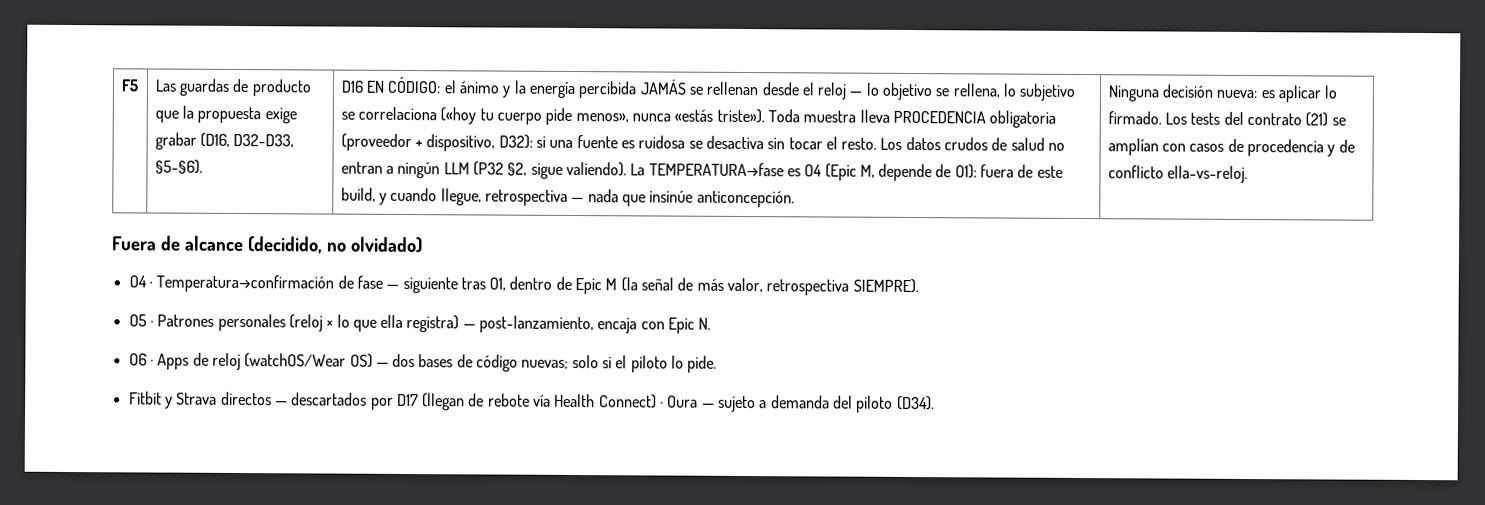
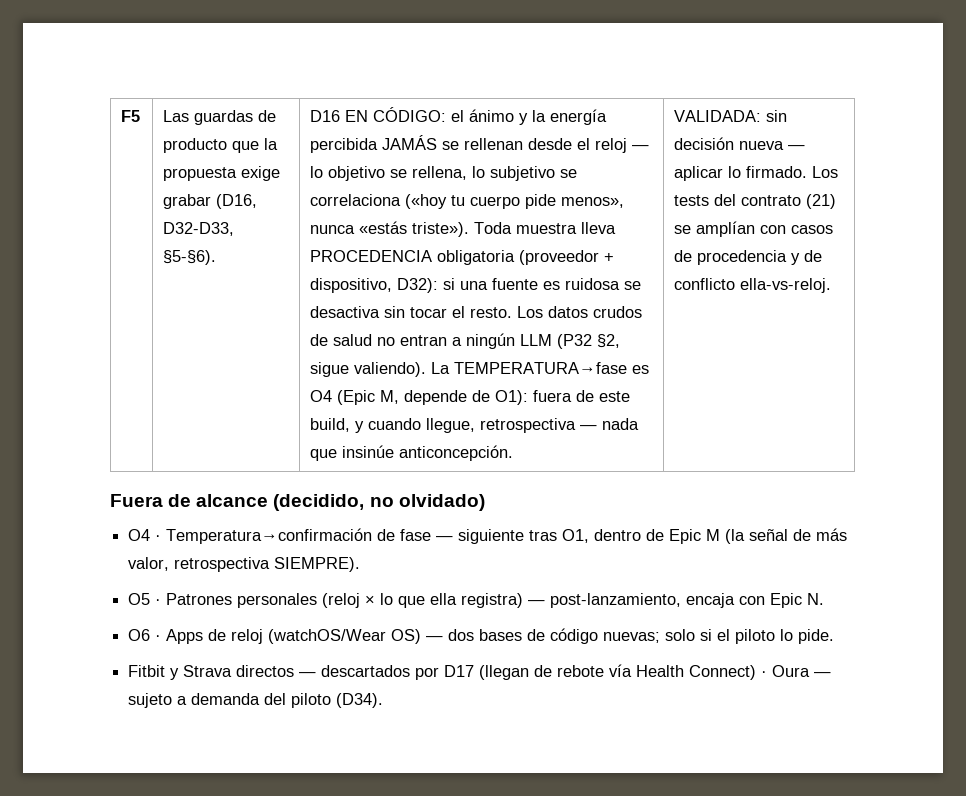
[1107,84,1275,102] Ninguna decisión nueva: es -> [674,110,788,122] [674,137,806,150] VALIDADA: sin decisión nueva —

